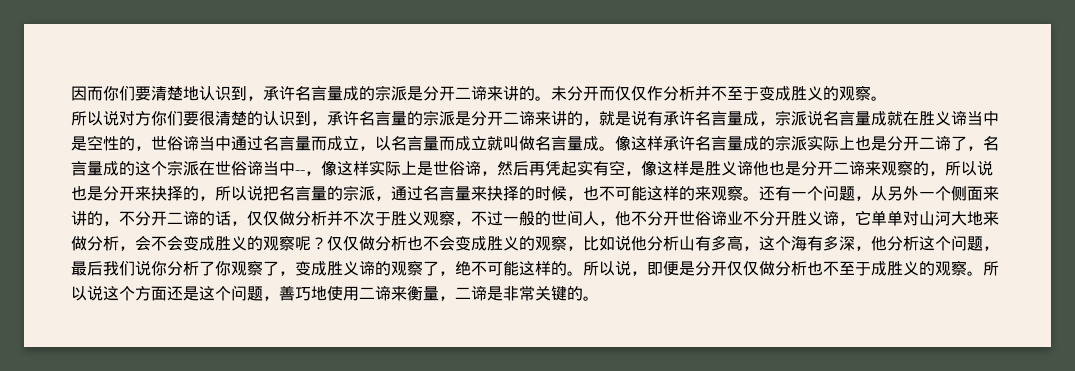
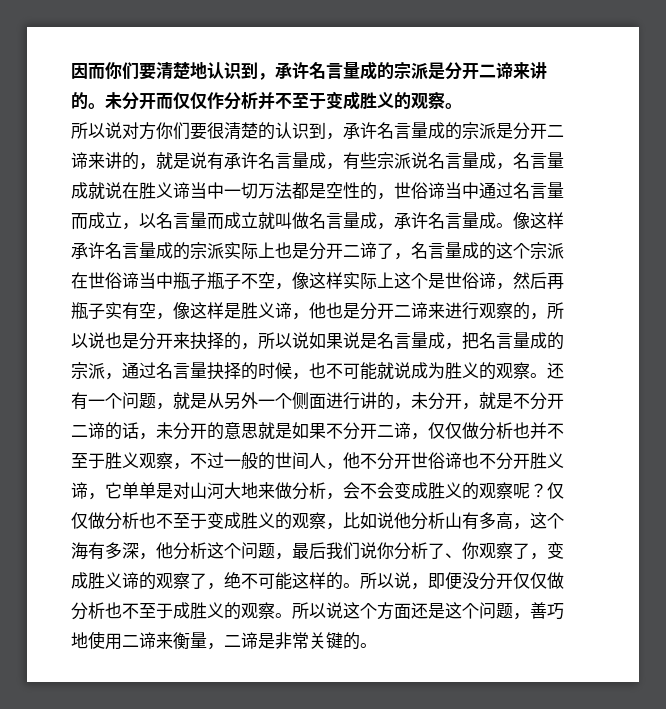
(407, 118) none -> [428,122,445,139] 成
(775, 123) none -> [343,152,377,170] 有些
[887,111,903,126] 就 -> [496,152,564,170] [71,182,122,199] ，名言量成就说
(999, 118) none -> [224,182,309,199] 一切万法都
(599, 143) none -> [377,212,496,230] ，承许名言量成
[295,170,305,174] -- -> [173,272,275,290] 瓶子瓶子不空
(417, 168) none -> [394,272,428,289] 这个
[545,161,577,176] 凭起 -> [71,302,105,320] 瓶子
(753, 168) none -> [292,313,309,320] ，
(881, 168) none -> [445,302,479,320] 进行
(263, 193) none -> [309,332,462,350] 如果说是名言量成，
(327, 193) none -> [530,332,547,349] 成
[471,186,487,201] 来 -> (207, 370) none
[647,186,711,201] 这样的来 -> [377,362,496,380] 就说成为胜义的
(871, 198) none -> [173,392,207,409] 就是
[983,186,999,201] [71,210,231,226] 来讲的，不分开二谛的话 -> [326,392,564,410] [71,422,411,440] 进行讲的，未分开，就是不分开二谛的话，未分开的意思就是如果不分开二谛
[327,210,375,226] 并不次 -> [513,422,564,439] [71,453,88,468] 也并不至
[727,211,743,225] 业 -> [462,452,479,469] 也
(903, 218) none -> [156,483,173,499] 是
[439,235,455,251] 会 -> [173,513,207,529] 至于
(215, 268) none -> [445,553,462,558] 、
[679,261,695,276] 是 -> [462,572,479,589] 没

